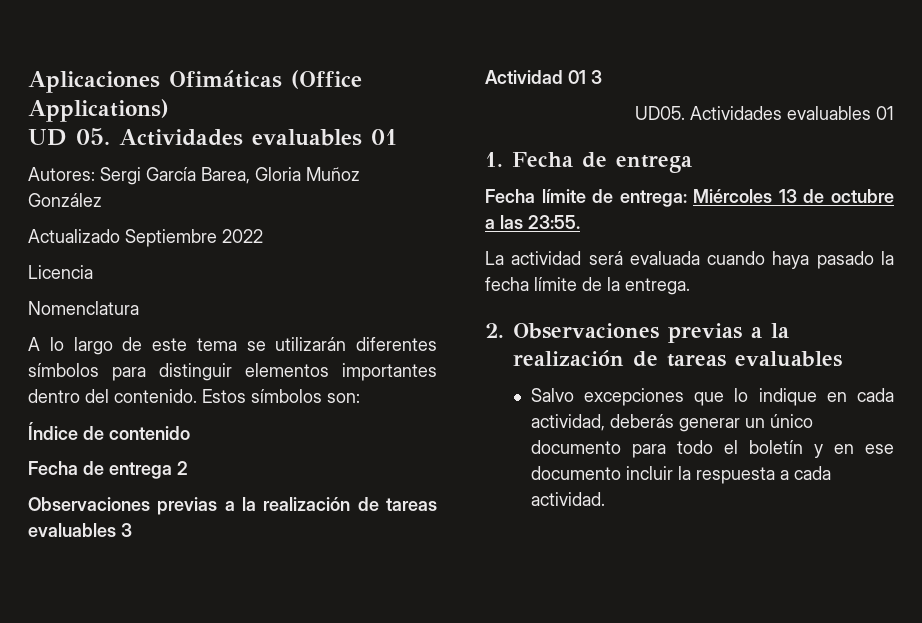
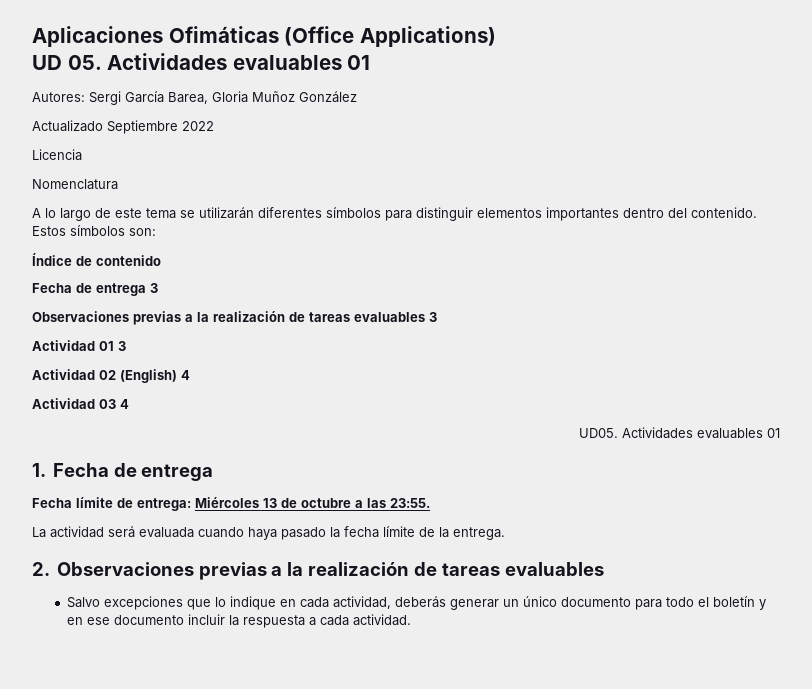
[177,461,188,475] 2 -> [150,283,158,293] 3
(602, 77) none -> [32,369,190,383] [32,398,129,409] // Actividad 02 (English) 4 // Actividad 03 4

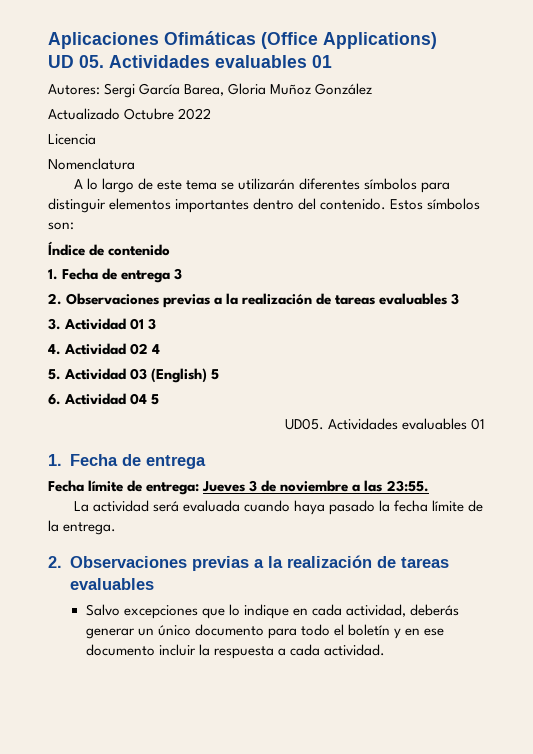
[107,120,178,134] Septiembre -> [124,108,175,120] Octubre
(161, 260) none -> [48,269,58,280] 1.
(158, 288) none -> [48,293,62,305] 2.
(437, 317) none -> [48,318,61,330] 3.
(126, 346) none -> [48,344,61,355] 4.
[120,369,190,383] (English) 4 // -> [152,344,161,354] [48,369,61,380] 4 // 5.
[120,399,129,409] 4 -> [151,368,220,383] [48,393,160,405] (English) 5 // 6. Actividad 04 5
[195,497,351,508] Miércoles 13 de octubre -> [202,480,349,492] Jueves 3 de noviembre

